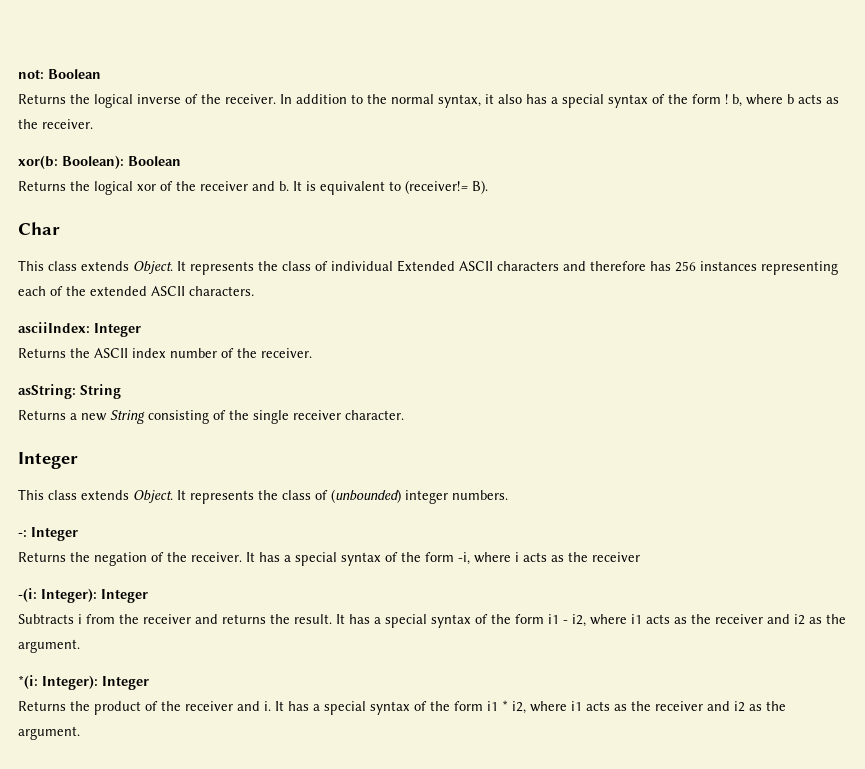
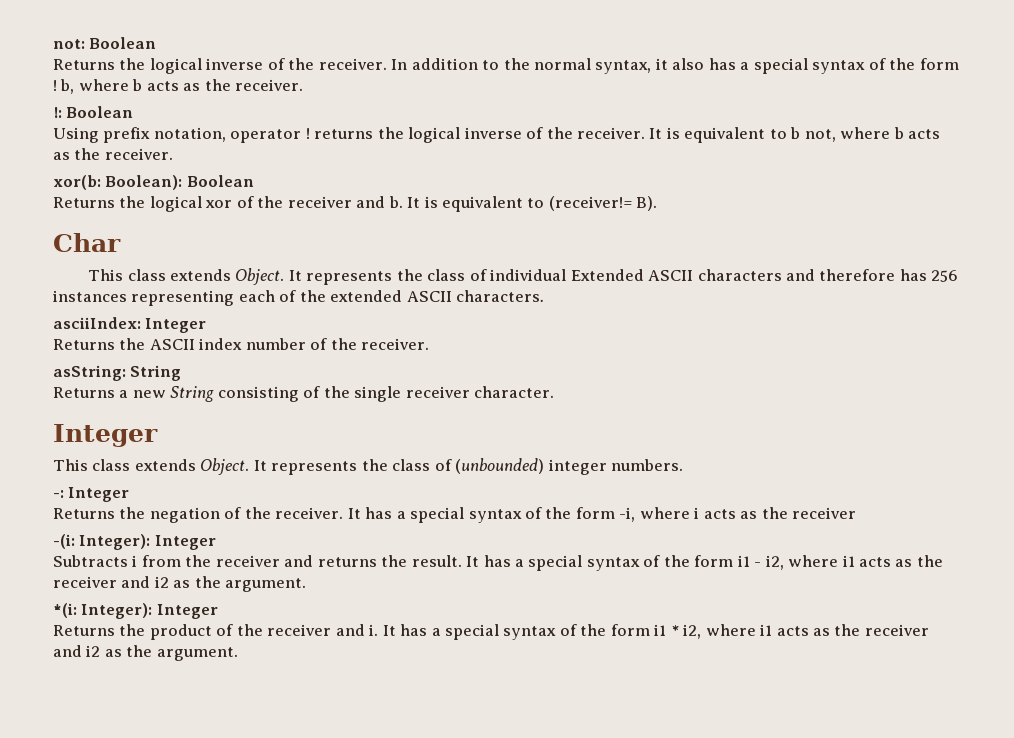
(93, 124) none -> [53,106,134,118] [53,127,941,143] [53,148,173,160] // !: Boolean // Using prefix notation, operator ! returns the logical inverse of the receiver. It is equivalent to b not, where b acts as the receiver.

